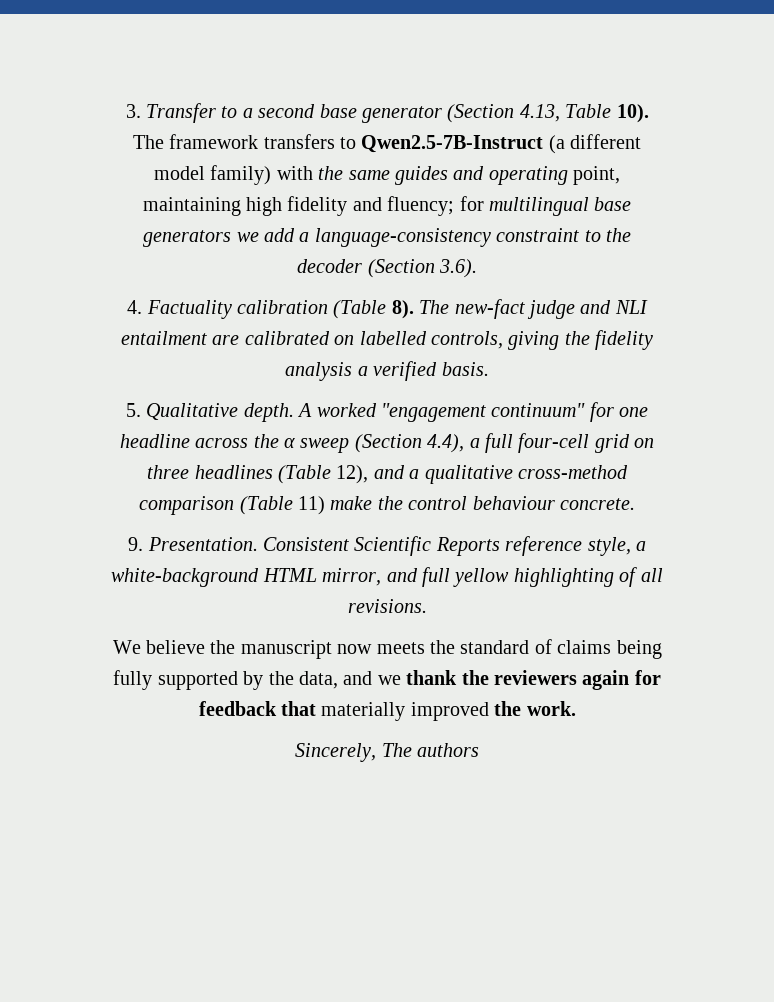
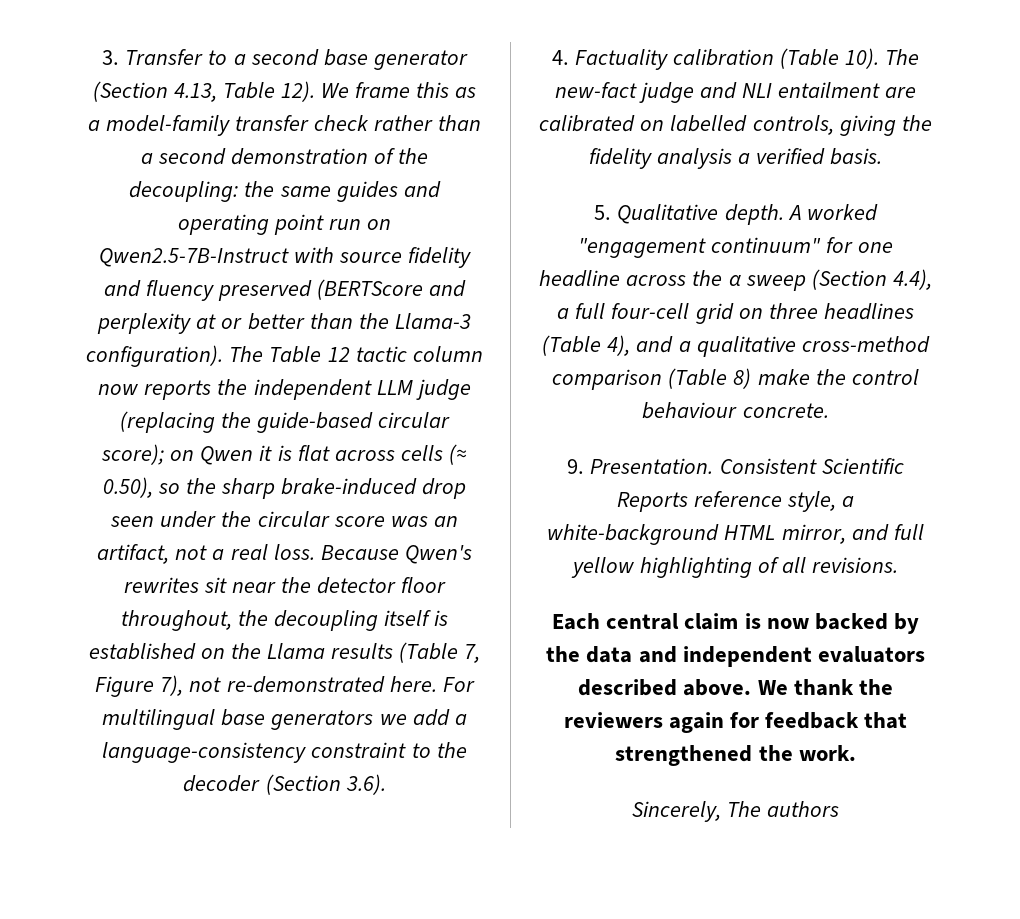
[616,104,649,123] [132,134,642,154] [153,165,313,185] 10). The framework transfers to Qwen2.5-7B-Instruct (a different model family) with -> [280,81,477,102] [87,115,482,136] [140,148,429,165] [129,181,239,202] 12). We frame this as a model-family transfer check rather than a second demonstration of the decoupling:
[573,166,621,185] [142,196,484,216] point, maintaining high fidelity and fluency; for -> [273,214,392,235] [98,247,472,268] [103,279,467,301] [97,313,471,334] [86,345,483,367] [98,379,471,400] [119,411,451,433] [101,444,467,465] [102,477,467,499] [110,511,458,528] [97,544,472,564] [123,577,447,594] [120,610,449,631] [88,642,481,663] [95,675,475,697] point run on Qwen2.5-7B-Instruct with source fidelity and fluency preserved (BERTScore and perplexity at or better than the Llama-3 configuration). The Table 12 tactic column now reports the independent LLM judge (replacing the guide-based circular score); on Qwen it is flat across cells (≈ 0.50), so the sharp brake-induced drop seen under the circular score was an artifact, not a real loss. Because Qwen's rewrites sit near the detector floor throughout, the decoupling itself is established on the Llama results (Table 7, Figure 7), not re-demonstrated here. For
[391,300,414,319] 8). -> [845,48,880,69] 10).
[336,465,369,484] 12), -> [607,335,631,356] 4),
[297,496,325,515] 11) -> [733,368,752,389] 8)
[112,639,662,659] [113,670,401,690] We believe the manuscript now meets the standard of claims being fully supported by the data, and we -> [552,613,919,634] [546,646,925,667] [578,679,788,696] Each central claim is now backed by the data and independent evaluators described above. We
[321,702,489,721] materially improved -> [615,745,753,766] strengthened

